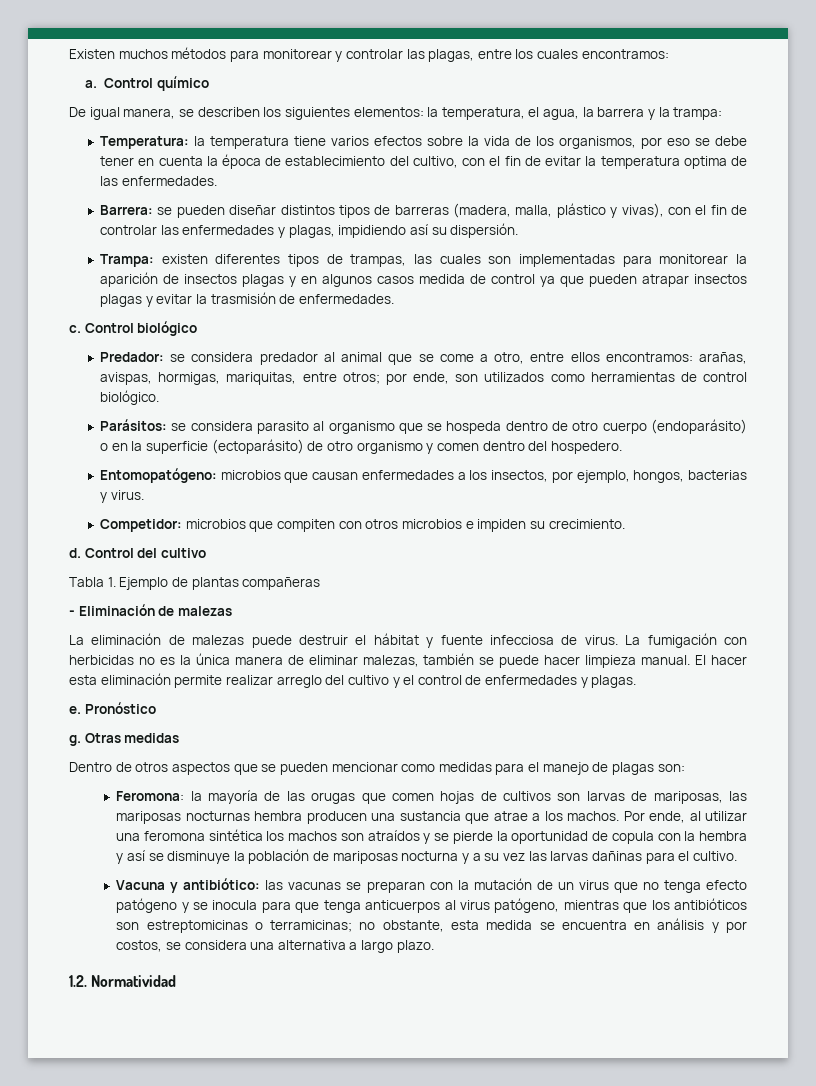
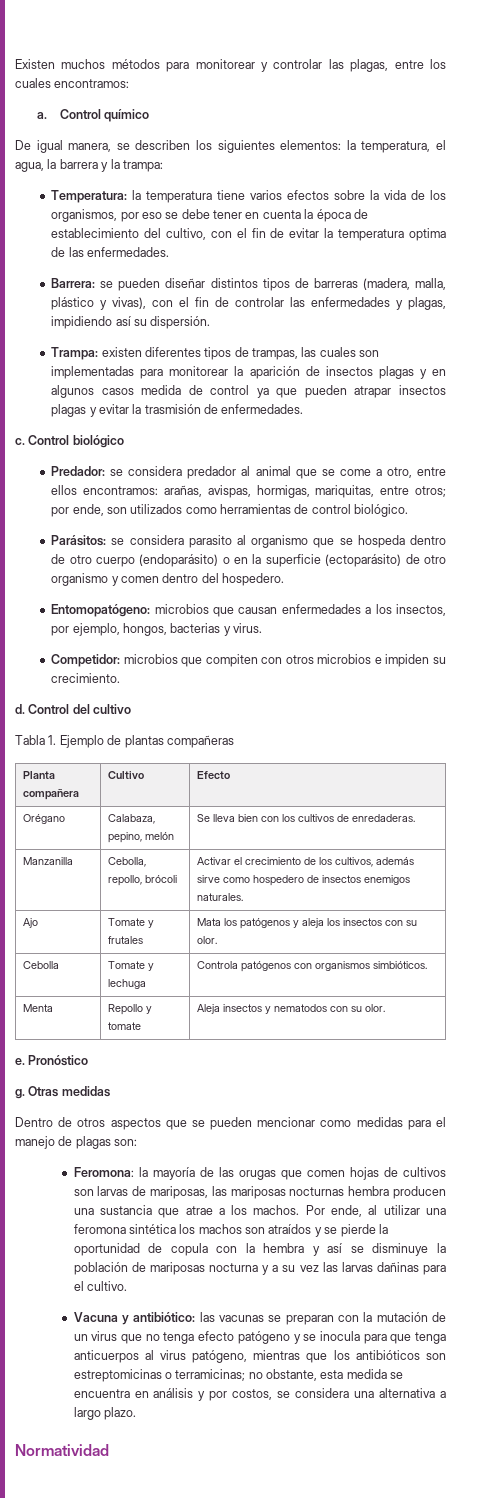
[69,604,232,616] [69,633,747,648] [69,653,747,668] [69,673,637,688] // - Eliminación de malezas // La eliminación de malezas puede destruir el hábitat y fuente infecciosa de virus. La fumigación con herbicidas no es la única manera de eliminar malezas, también se puede hacer limpieza manual. El hacer esta eliminación permite realizar arreglo del cultivo y el control de enfermedades y plagas. -> [22,771,55,779] [22,788,79,800] [107,771,144,779] [196,771,230,779] [22,814,65,824] [107,814,155,824] [107,832,174,843] [196,814,415,822] [22,857,73,865] [107,857,146,867] [107,875,177,886] [196,857,414,867] [196,875,410,886] [196,893,243,901] [22,918,38,928] [107,918,154,928] [107,936,143,944] [196,918,417,929] [196,936,217,944] [22,961,59,969] [107,961,154,971] [107,979,146,989] [196,961,427,972] [22,1004,53,1012] [107,1004,152,1015] [107,1022,141,1030] [196,1004,385,1014] // Planta compañera | Cultivo | Efecto // Orégano | Calabaza, pepino, melón | Se lleva bien con los cultivos de enredaderas. // Manzanilla | Cebolla, repollo, brócoli | Activar el crecimiento de los cultivos, además sirve como hospedero de insectos enemigos naturales. // Ajo | Tomate y frutales | Mata los patógenos y aleja los insectos con su olor. // Cebolla | Tomate y lechuga | Controla patógenos con organismos simbióticos. // Menta | Repollo y tomate | Aleja insectos y nematodos con su olor.
[69,975,87,987] 1.2. -> (136, 1413) none

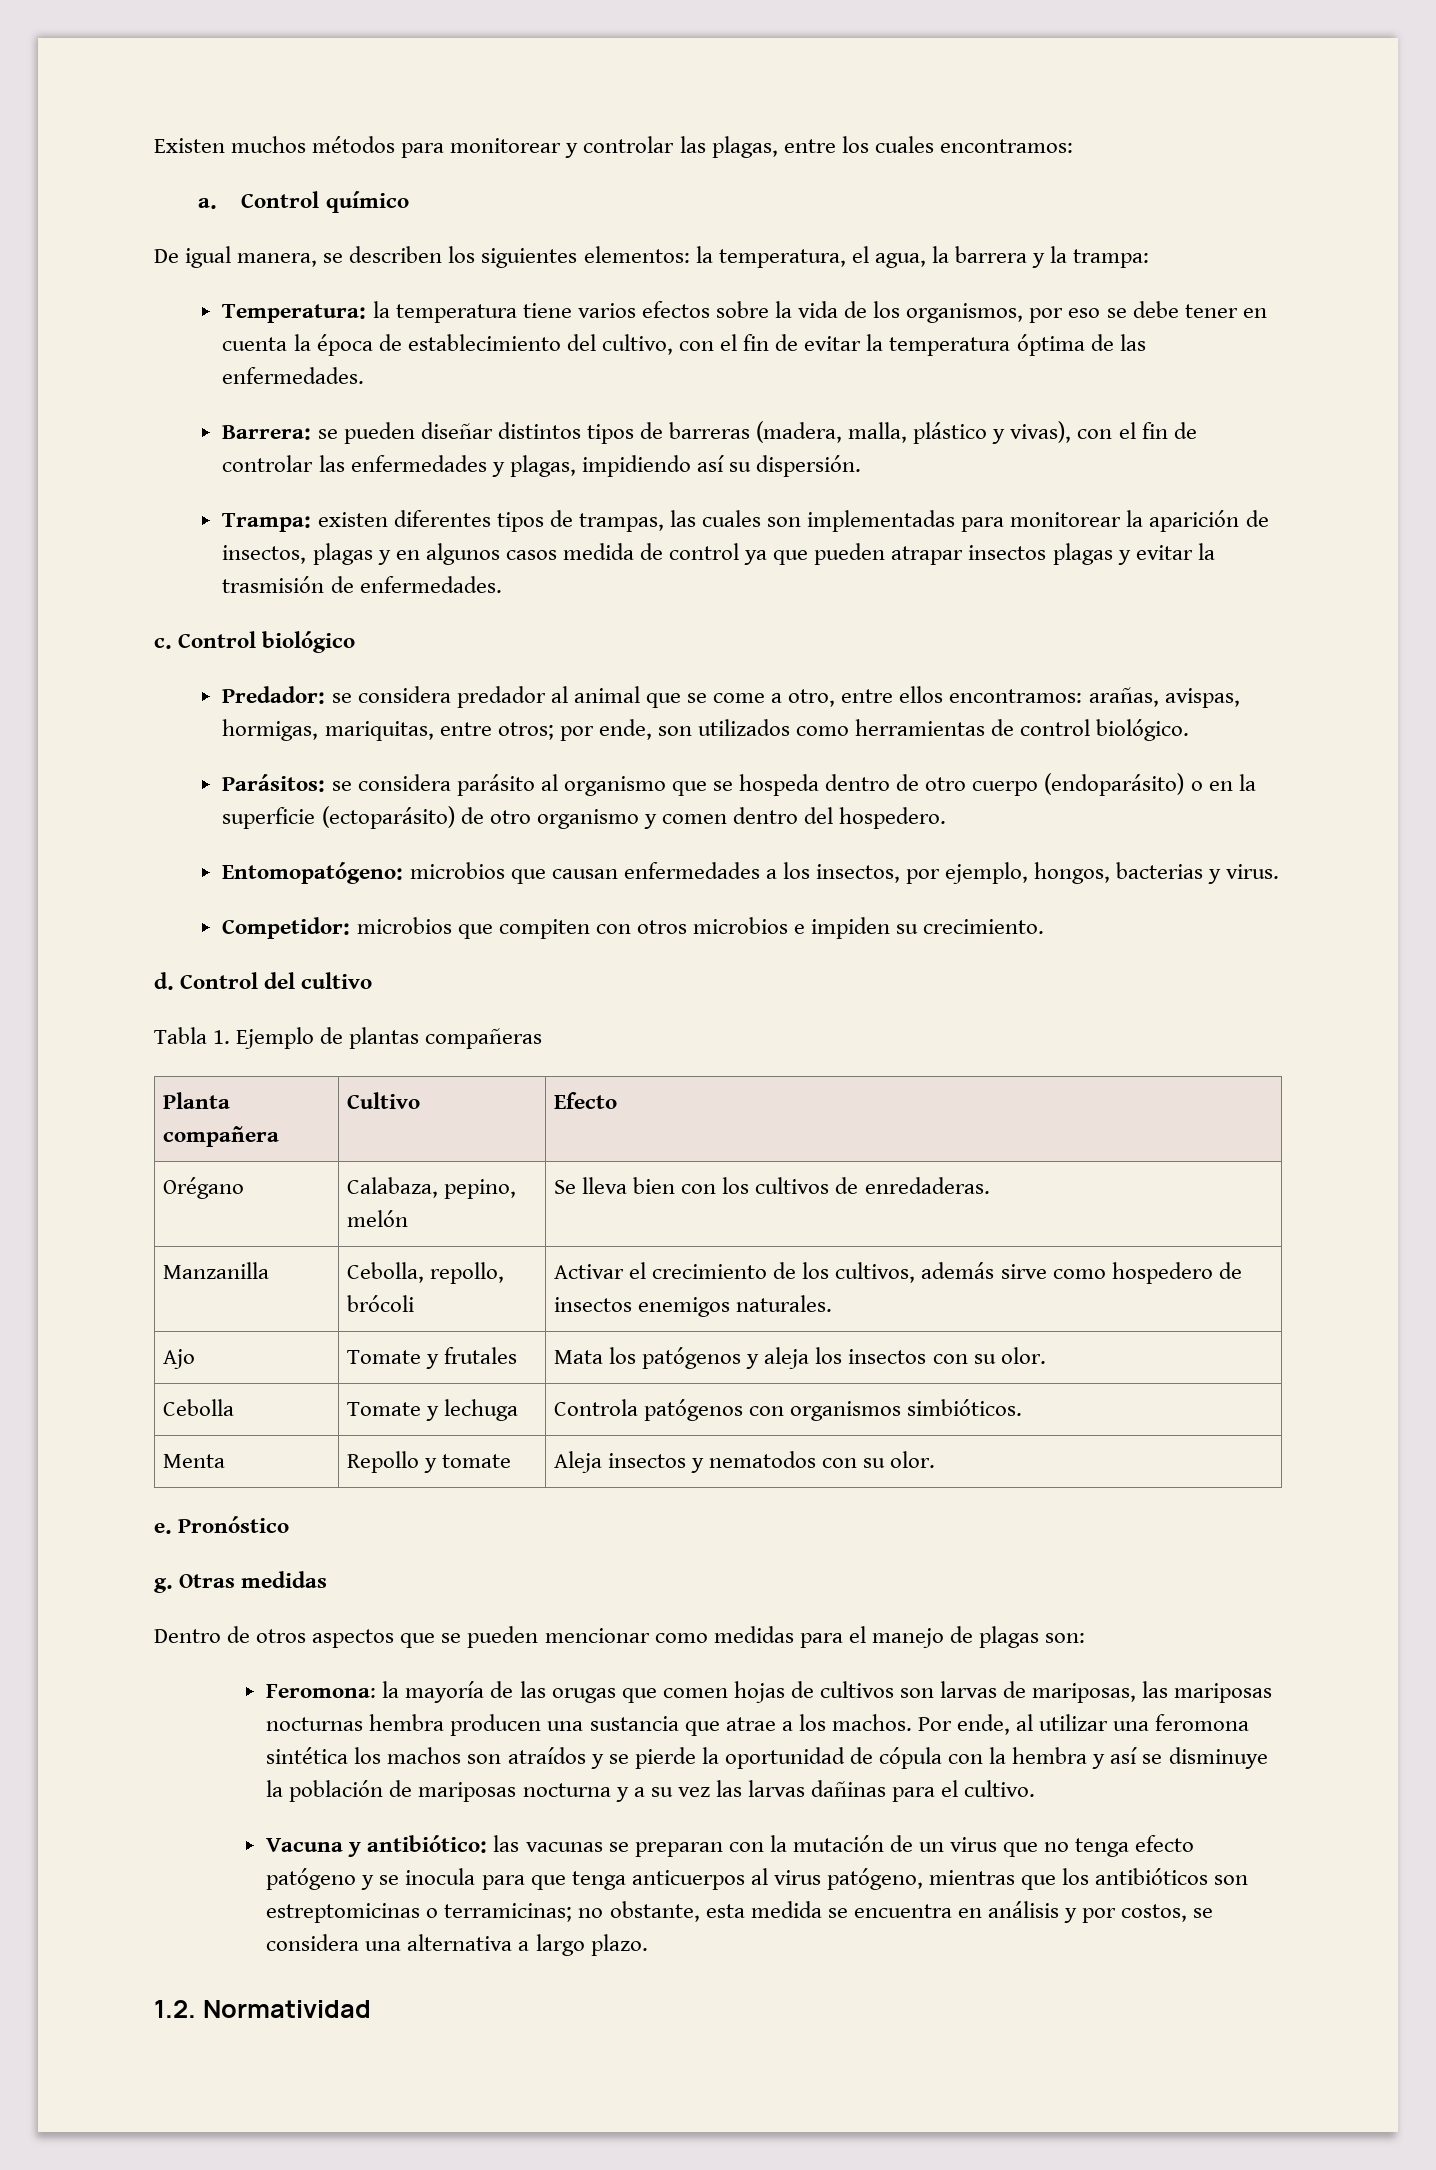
[408,228,446,241] optima -> [1016,334,1085,356] óptima
[325,366,373,376] insectos -> [222,545,307,564] insectos,
[188,535,232,548] parasito -> [456,774,535,796] parásito
[170,1243,208,1256] copula -> [879,1747,943,1769] cópula
(136, 1413) none -> [154,2000,196,2018] 1.2.

